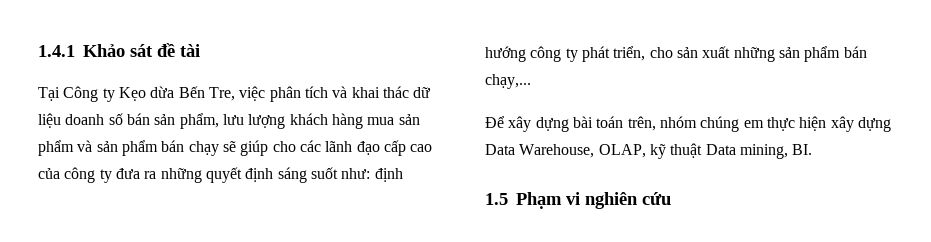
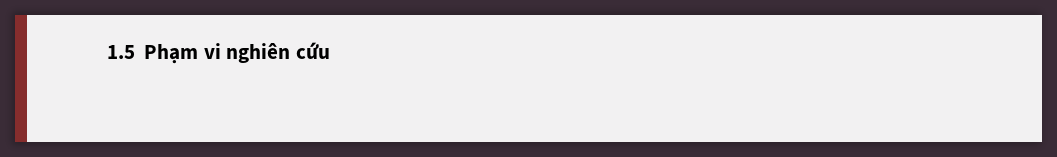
[38,43,200,57] [38,86,432,102] [38,113,420,129] [38,140,433,156] [38,167,403,183] [485,46,867,62] [485,74,531,89] [485,116,891,132] [485,143,813,159] 1.4.1 Khảo sát đề tài // Tại Công ty Kẹo dừa Bến Tre, việc phân tích và khai thác dữ liệu doanh số bán sản phẩm, lưu lượng khách hàng mua sản phẩm và sản phẩm bán chạy sẽ giúp cho các lãnh đạo cấp cao của công ty đưa ra những quyết định sáng suốt như: định hướng công ty phát triển, cho sản xuất những sản phẩm bán chạy,... // Để xây dựng bài toán trên, nhóm chúng em thực hiện xây dựng Data Warehouse, OLAP, kỹ thuật Data mining, BI. // -> (107, 52) none

